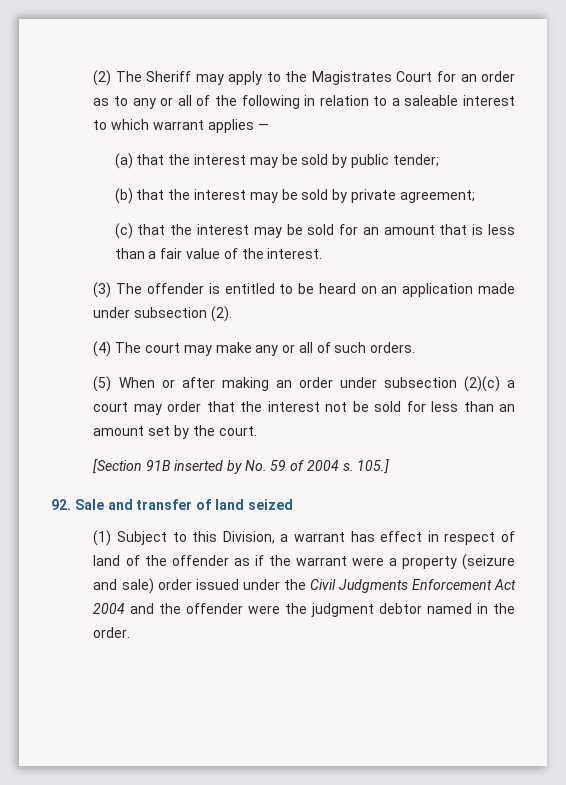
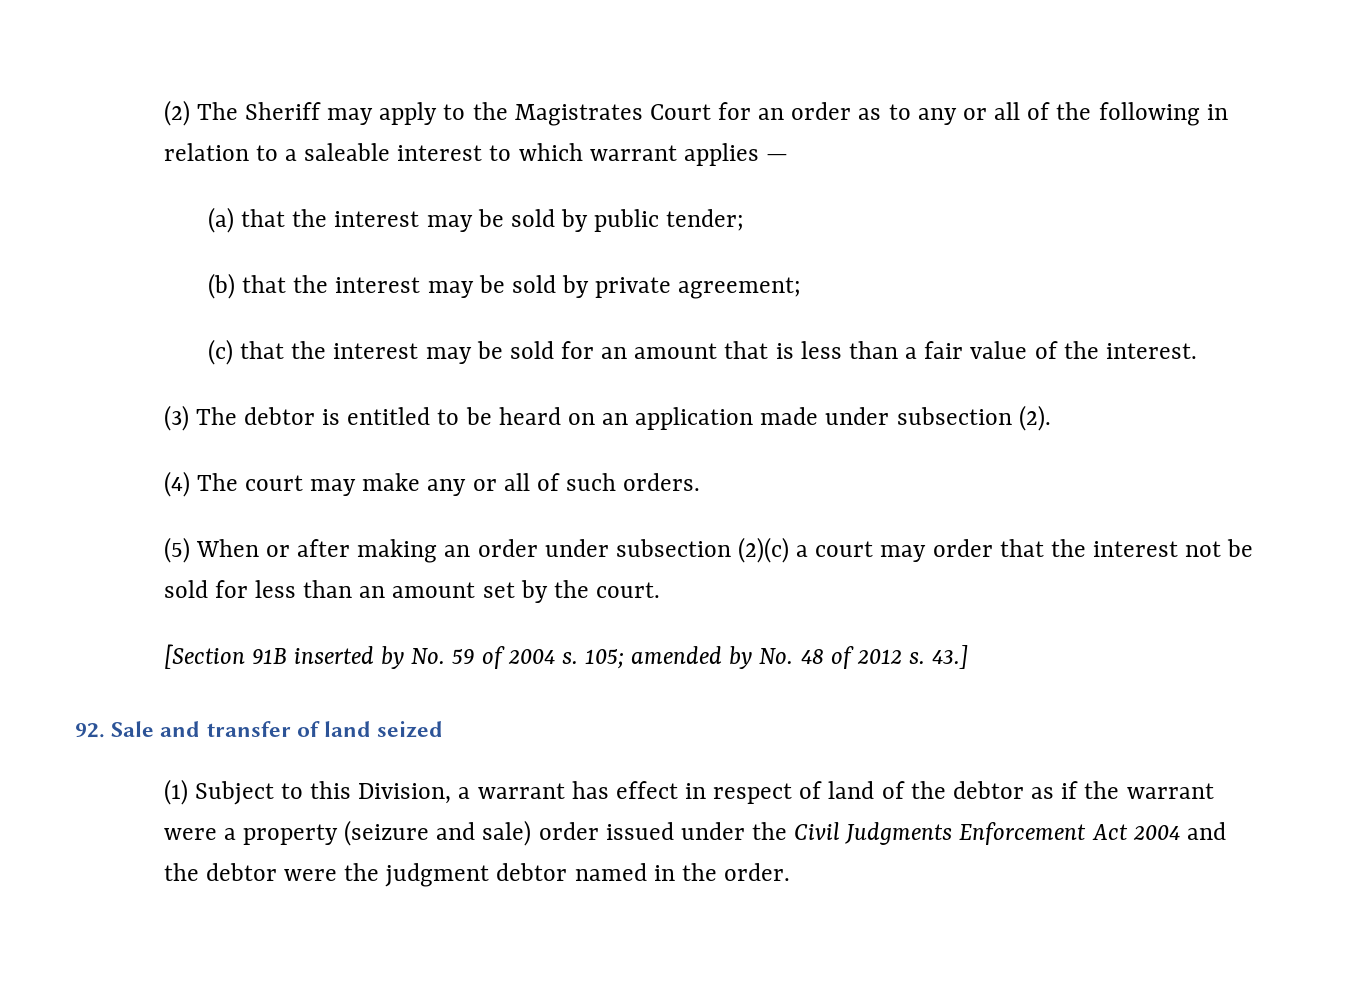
[147,283,205,294] offender -> [243,407,315,425] debtor
[357,459,390,474] 105.] -> [584,645,969,669] 105; amended by No. 48 of 2012 s. 43.]
[171,555,229,566] offender -> [952,781,1024,799] debtor
[186,603,244,614] offender -> [205,863,277,881] debtor

